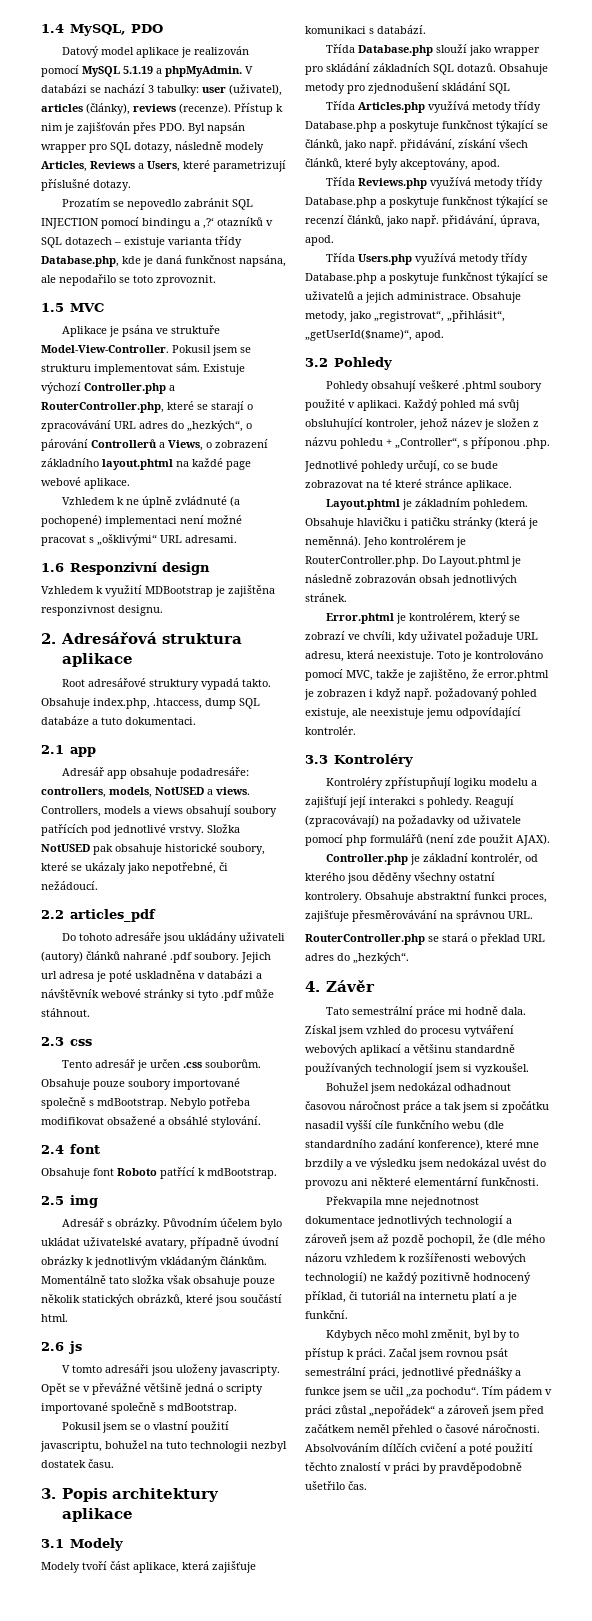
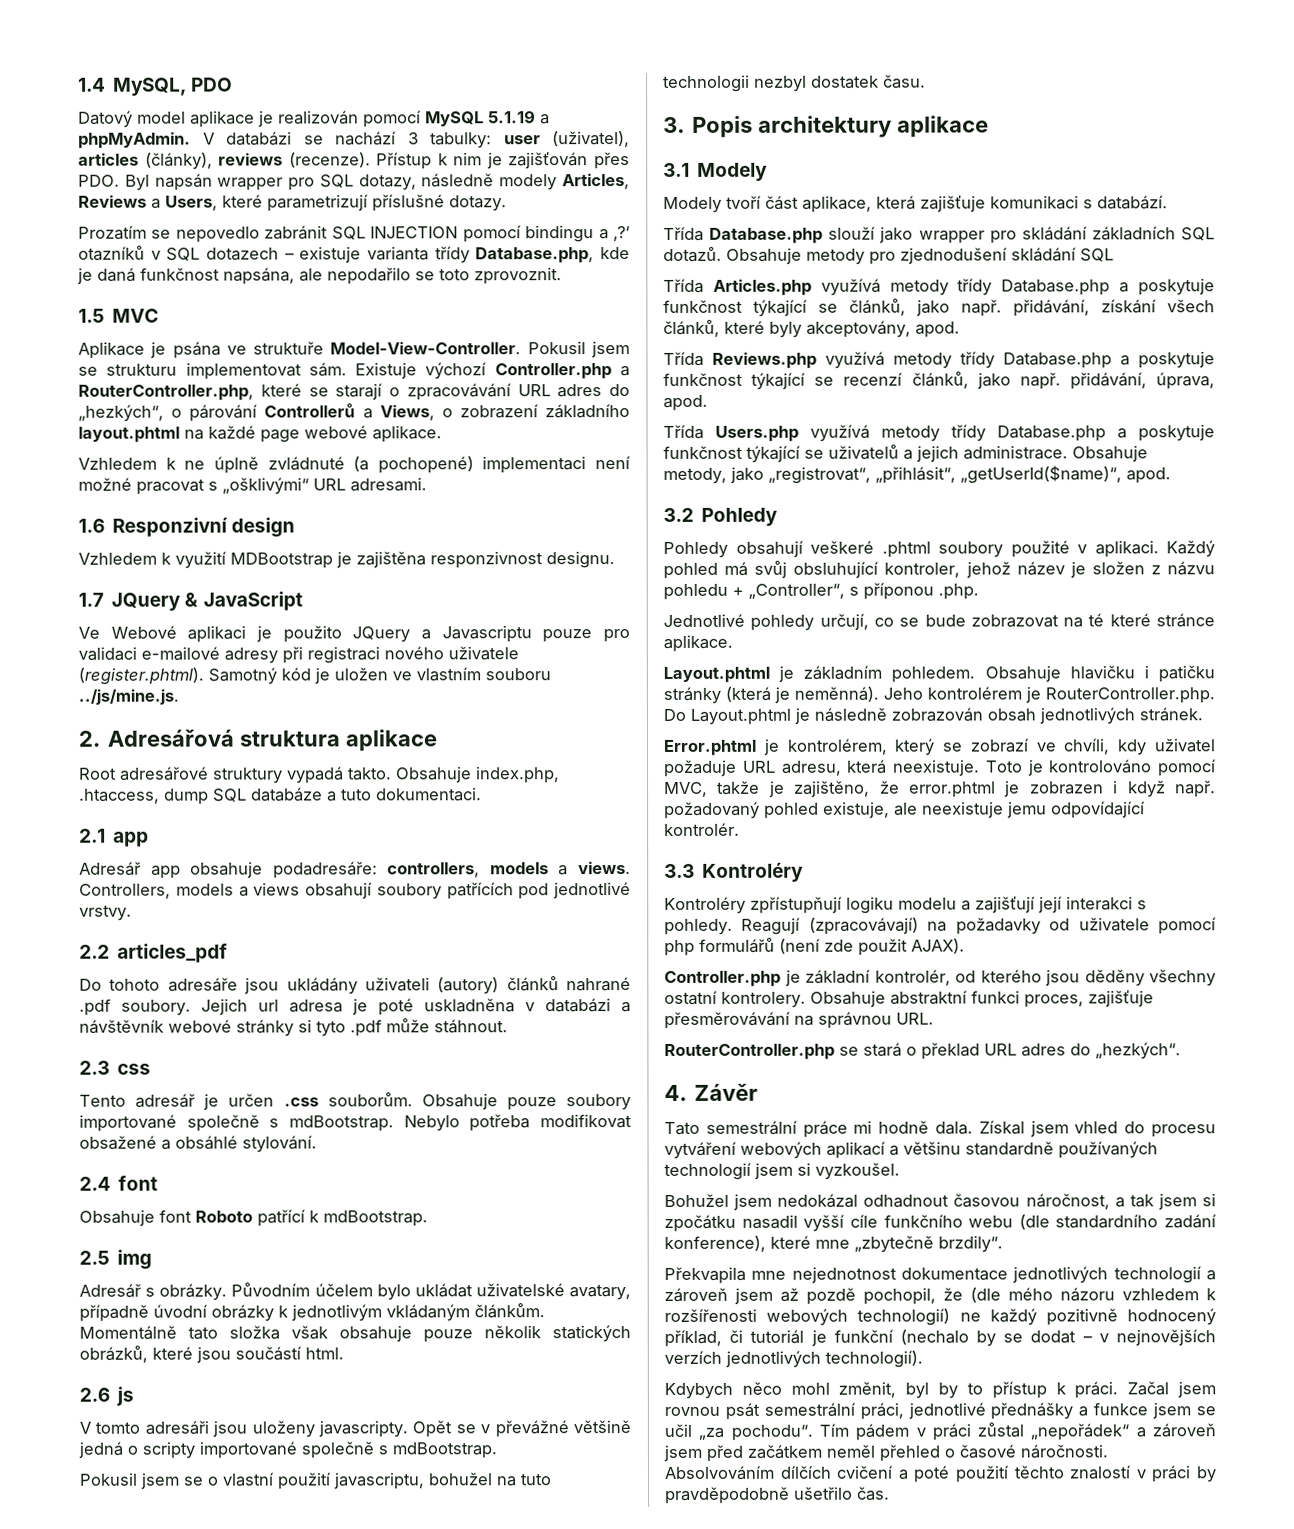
(163, 610) none -> [78,591,303,611] [78,625,630,643] [78,646,519,664] [78,667,551,685] [78,688,179,705] // 1.7 JQuery & JavaScript // Ve Webové aplikaci je použito JQuery a Javascriptu pouze pro validaci e-mailové adresy při registraci nového uživatele (register.phtml). Samotný kód je uložen ve vlastním souboru ../js/mine.js.
[109,787,204,798] models, NotUSED -> [489,862,549,875] models
[207,824,240,833] [41,843,265,855] [41,862,228,874] [41,881,98,890] Složka NotUSED pak obsahuje historické soubory, které se ukázaly jako nepotřebné, či nežádoucí. -> (132, 912) none
[366,1026,401,1034] vzhled -> [1074,1121,1119,1134] vhled
[349,1101,432,1113] náročnost práce -> [1025,1193,1110,1210] náročnost,
[305,1158,546,1170] [305,1177,539,1189] brzdily a ve výsledku jsem nedokázal uvést do provozu ani některé elementární funkčnosti. -> [854,1235,1003,1253] „zbytečně brzdily“.
[403,1291,517,1303] [305,1310,348,1319] na internetu platí a je funkční. -> [810,1329,1216,1347] [664,1350,923,1368] je funkční (nechalo by se dodat – v nejnovějších verzích jednotlivých technologií).

